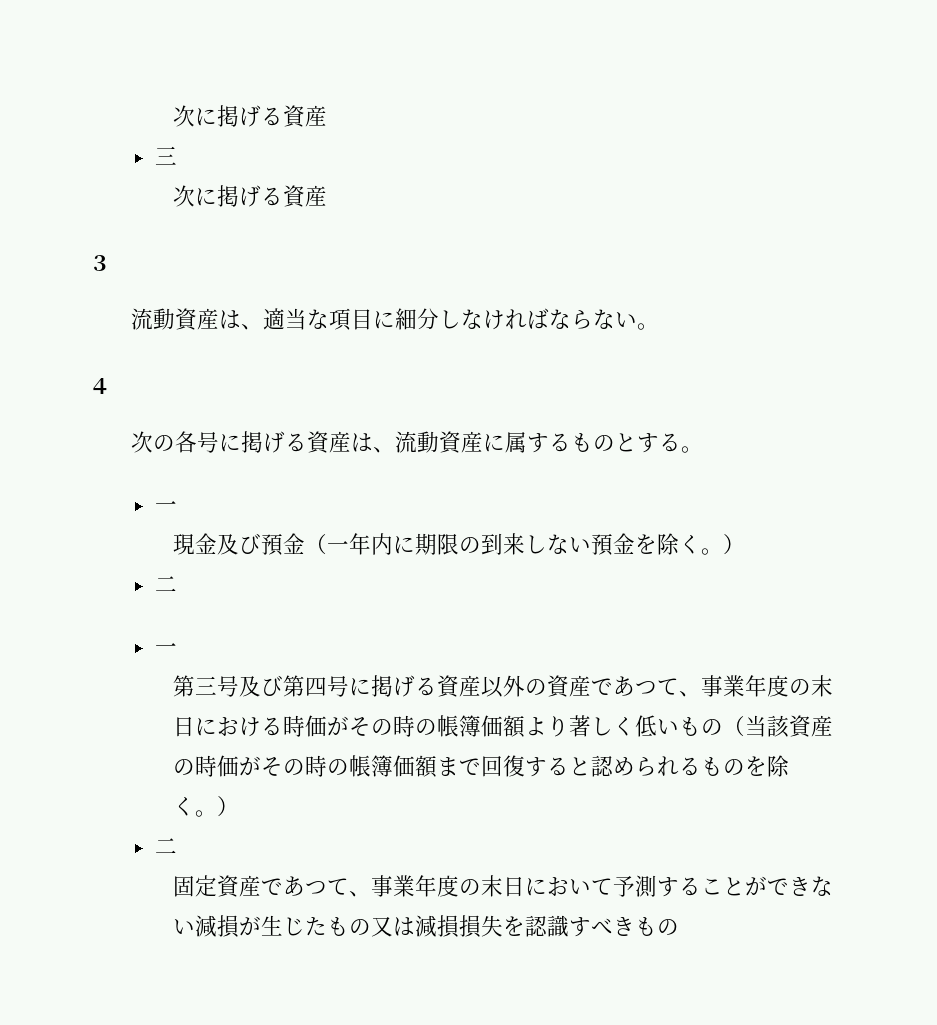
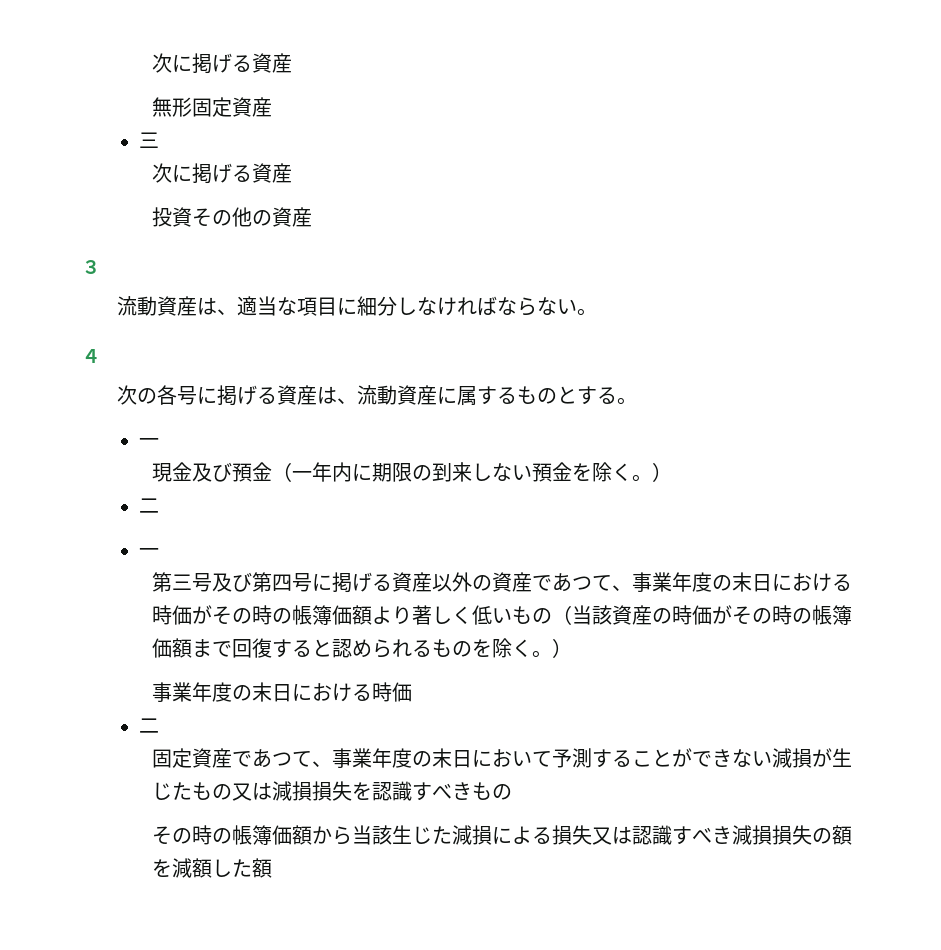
[173,105,328,128] 次に掲げる資産 -> [152,53,293,74] [152,97,273,117] 次に掲げる資産 // 無形固定資産
(328, 196) none -> [152,207,313,227] // 投資その他の資産
(240, 806) none -> [152,682,413,702] // 事業年度の末日における時価
(680, 927) none -> [152,825,853,845] [152,858,273,878] // その時の帳簿価額から当該生じた減損による損失又は認識すべき減損損失の額を減額した額

